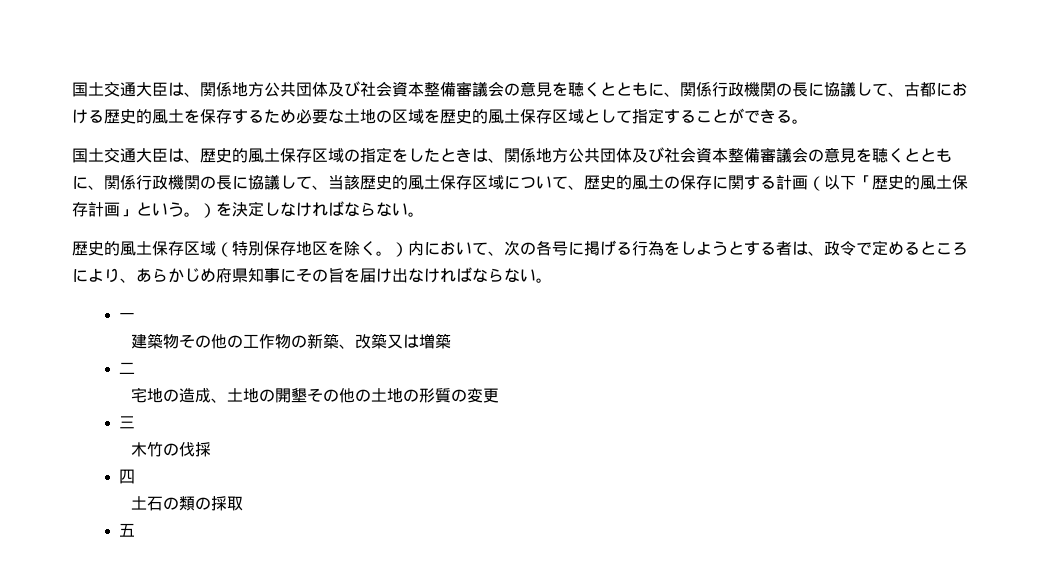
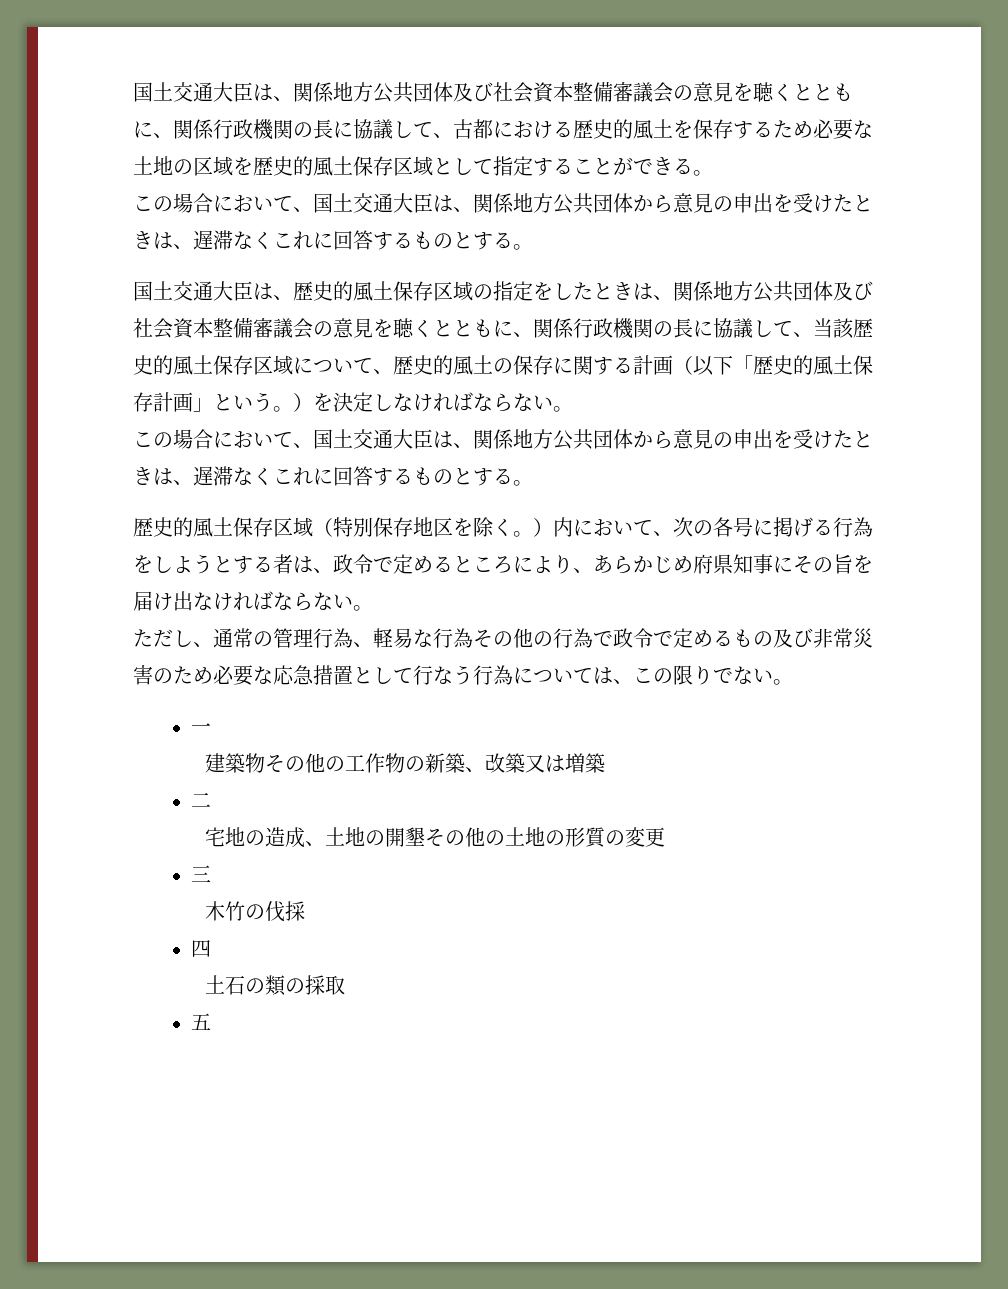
(808, 121) none -> [133,193,873,214] [133,230,533,250] // この場合において、国土交通大臣は、関係地方公共団体から意見の申出を受けたときは、遅滞なくこれに回答するものとする。
(424, 214) none -> [133,429,873,450] [133,466,533,486] // この場合において、国土交通大臣は、関係地方公共団体から意見の申出を受けたときは、遅滞なくこれに回答するものとする。
(552, 280) none -> [133,628,873,648] [133,665,793,686] // ただし、通常の管理行為、軽易な行為その他の行為で政令で定めるもの及び非常災害のため必要な応急措置として行なう行為については、この限りでない。

